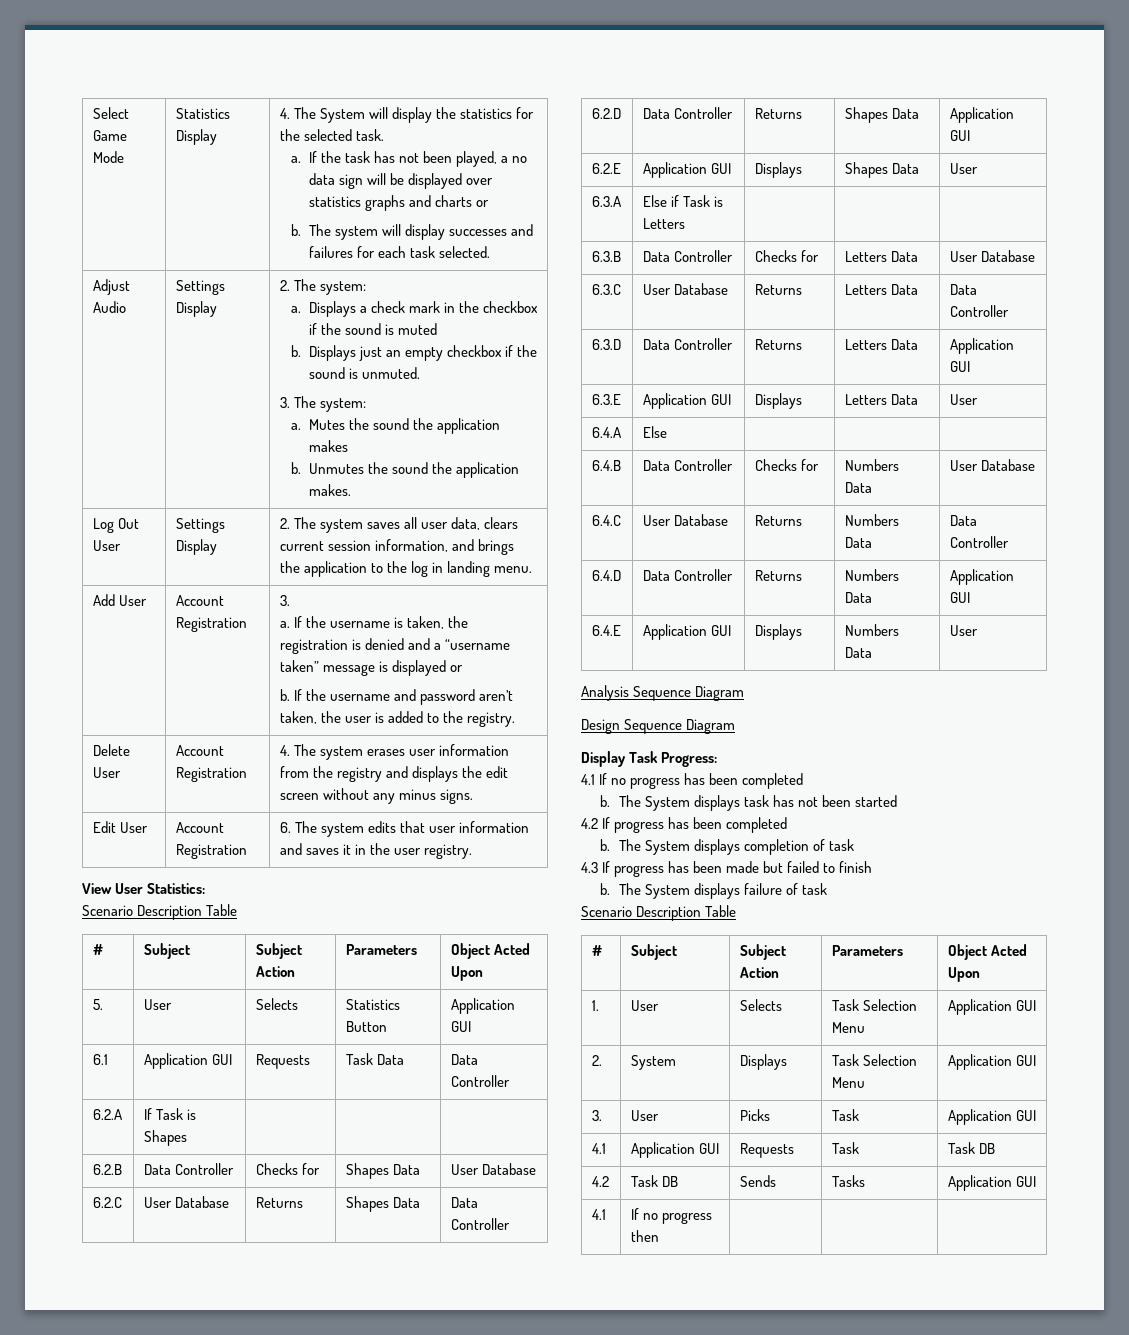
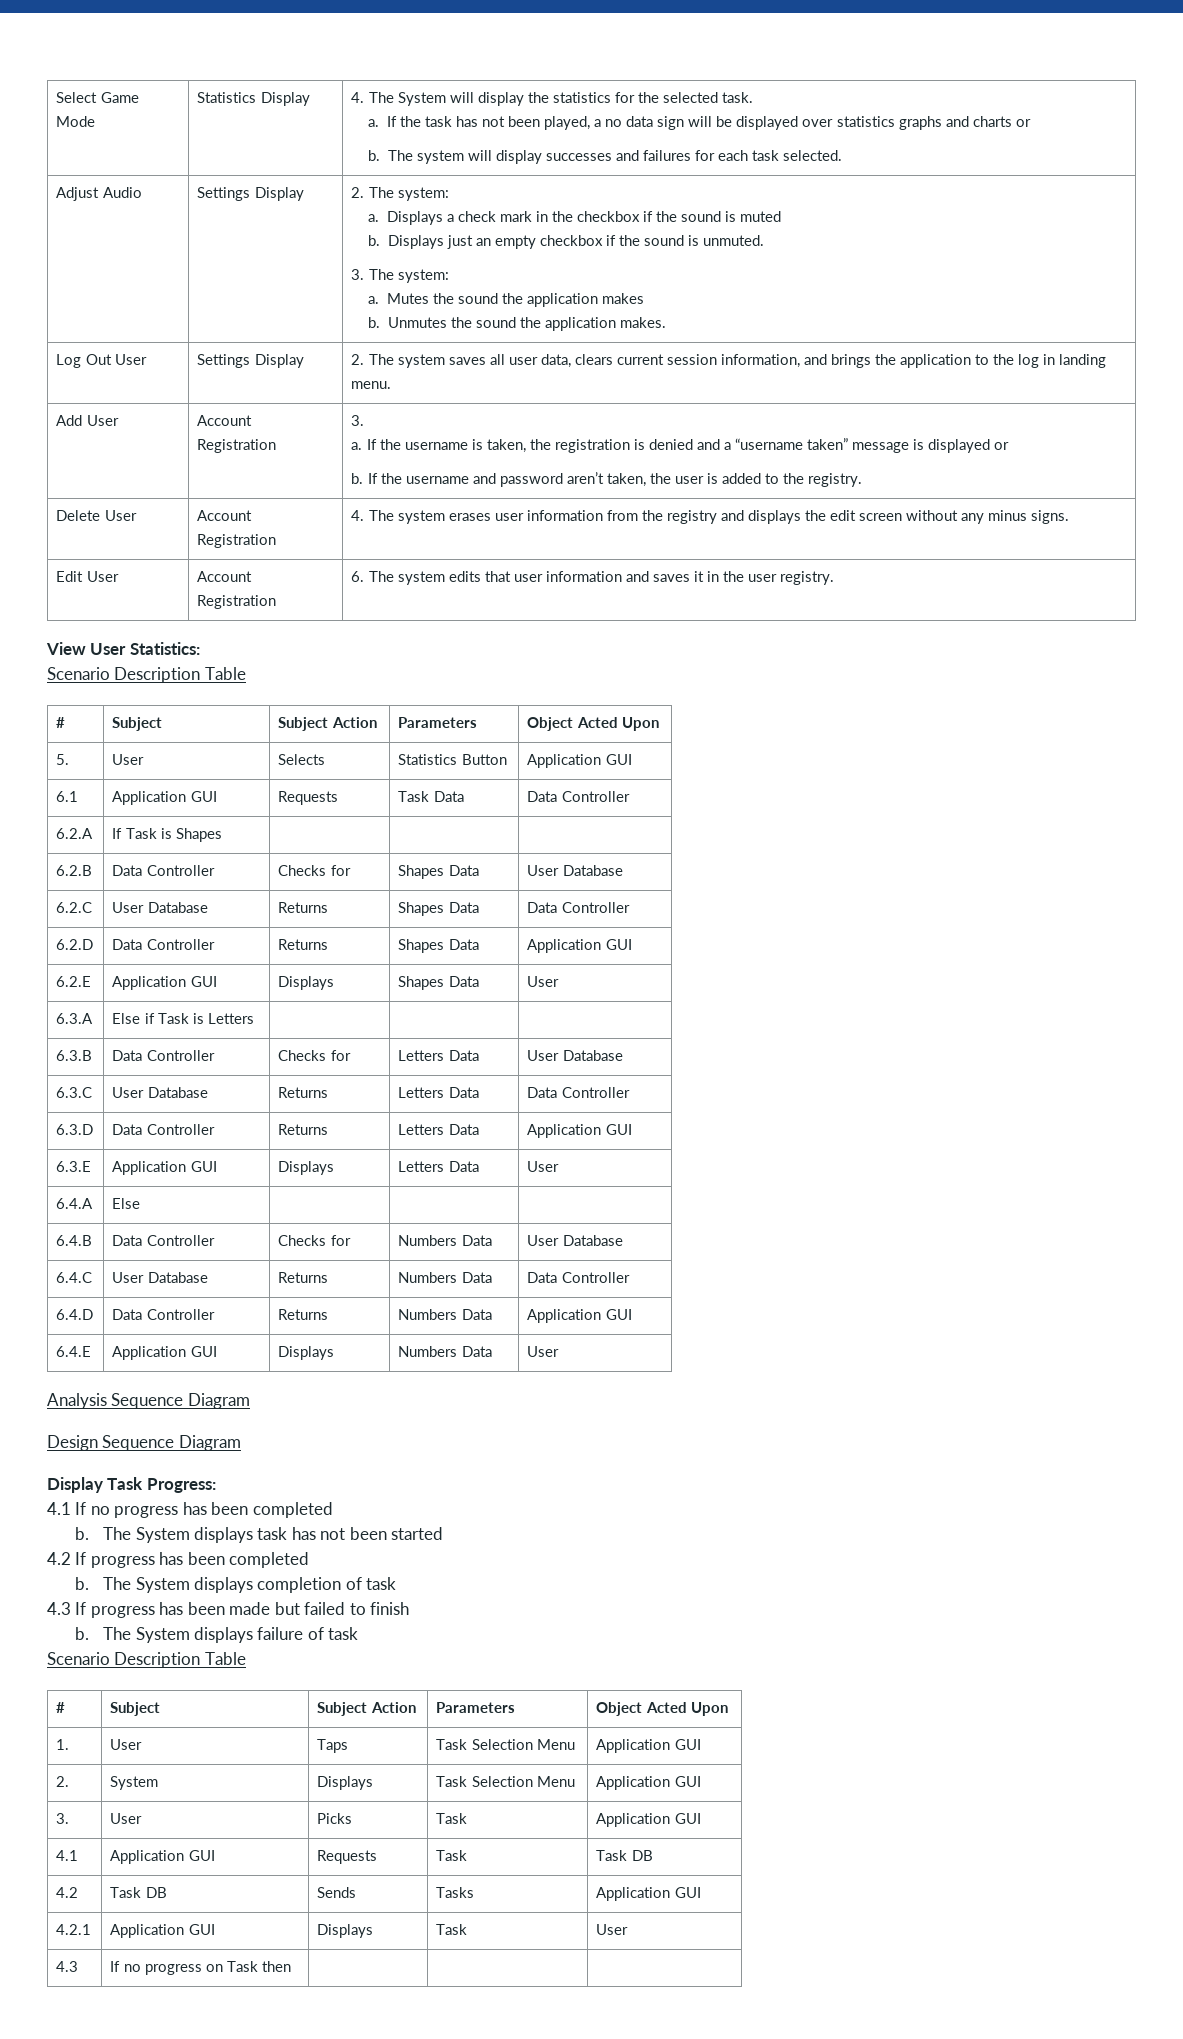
[739,999,782,1011] Selects -> [317,1739,349,1753] Taps
[591,1209,606,1220] [630,1208,712,1224] 4.1 | If no progress -> [56,1924,92,1935] [110,1924,215,1938] [317,1924,374,1938] [436,1924,468,1935] [596,1924,629,1935] [56,1961,79,1972] [110,1961,258,1975] 4.2.1 | Application GUI | Displays | Task | User // 4.3 | If no progress on Task

